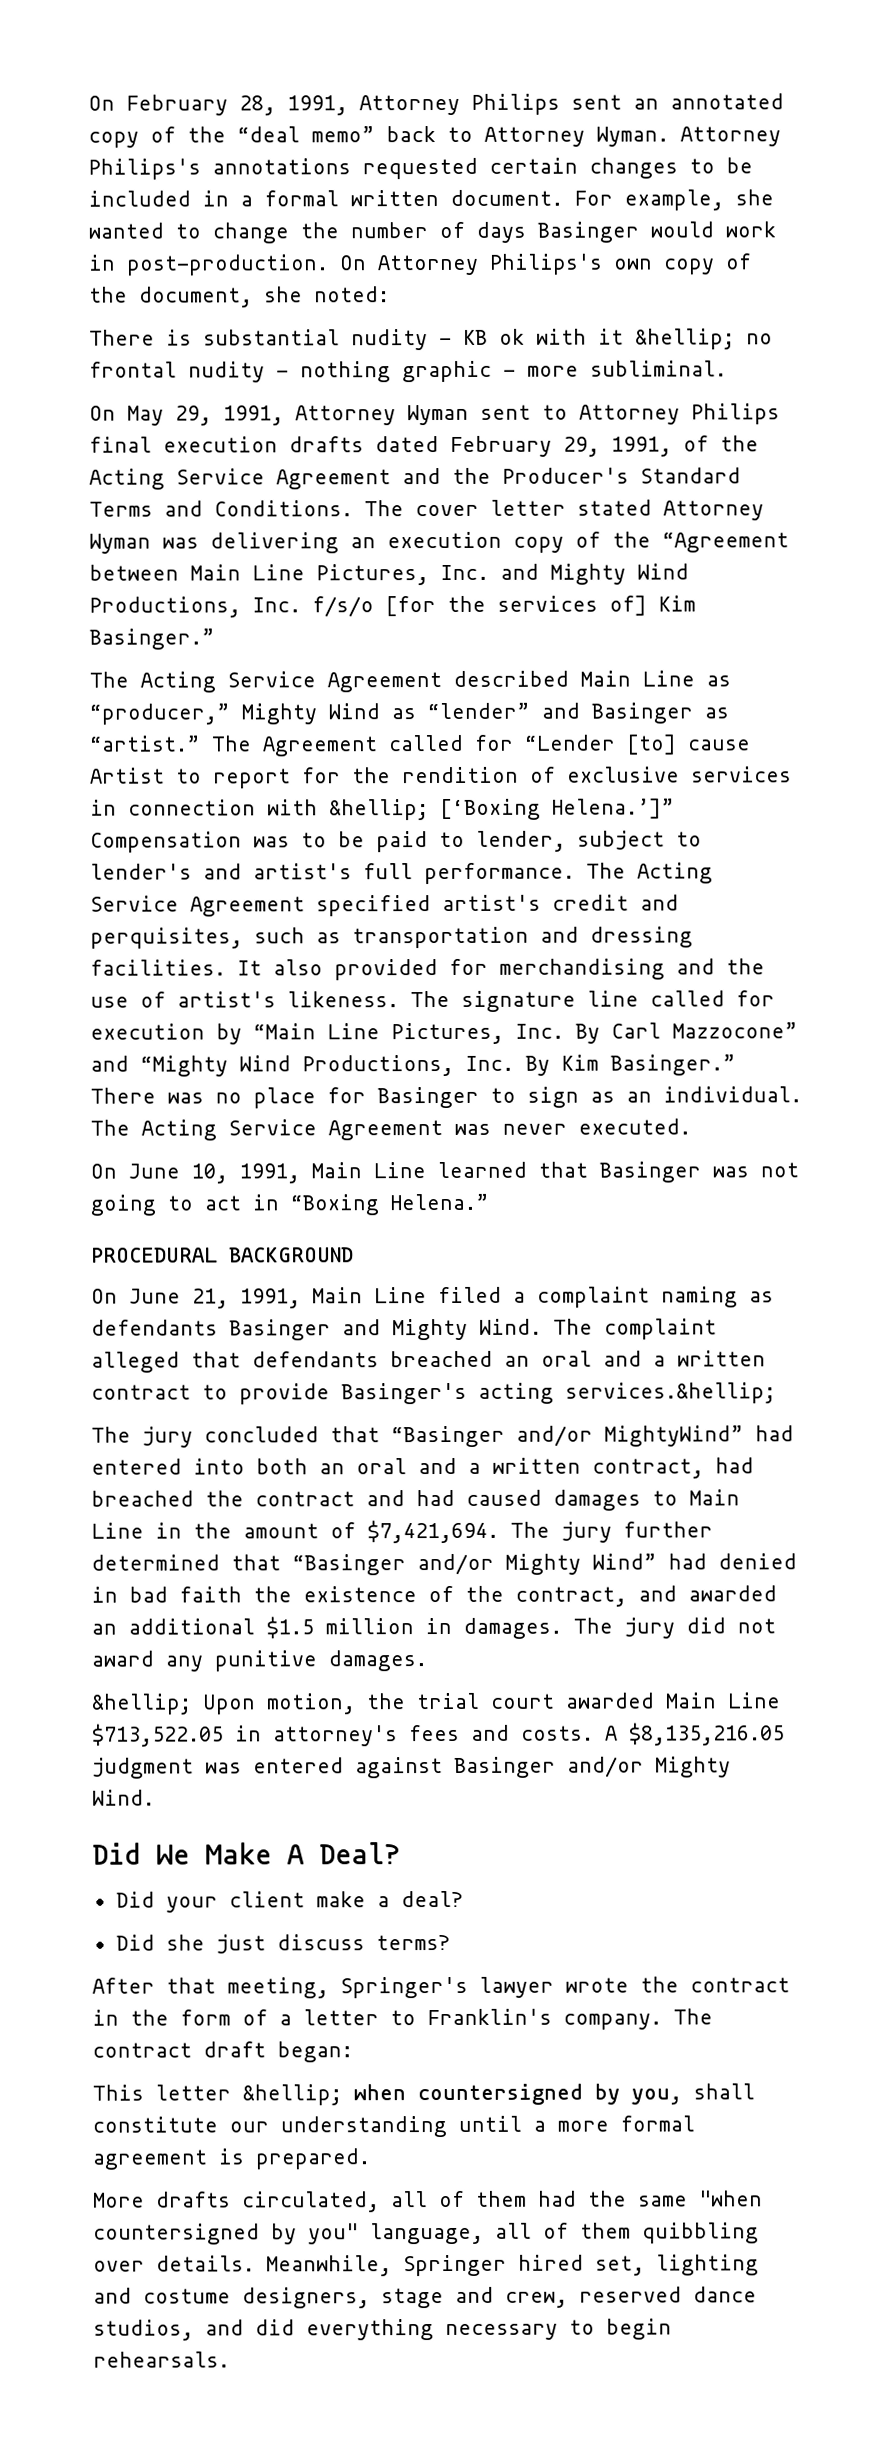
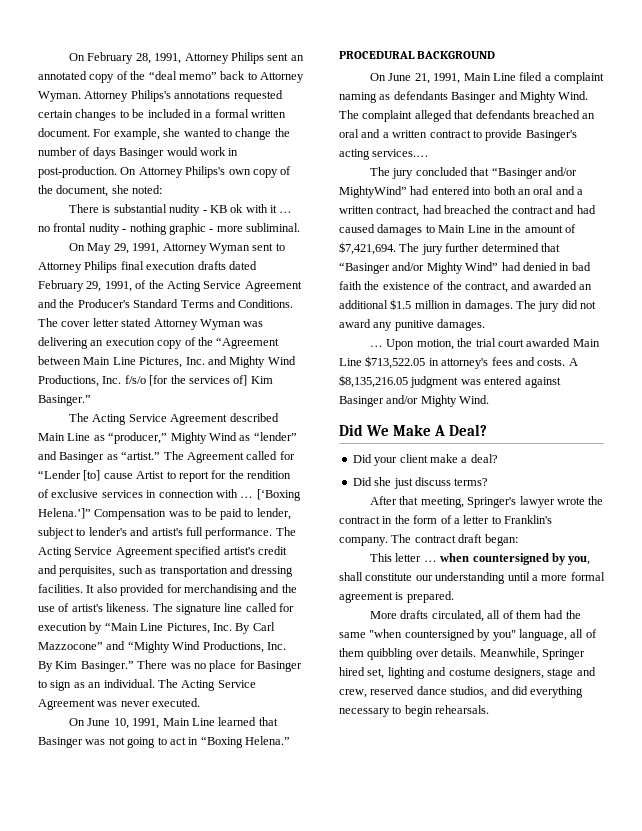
[635,328,735,350] &hellip; -> [279,211,293,213] …
[329,799,429,821] &hellip; -> [240,496,254,498] …
[565,1382,776,1404] services.&hellip; -> [372,149,430,157] services.…
[91,1693,192,1715] &hellip; -> [370,345,384,347] …
[242,2084,342,2106] &hellip; -> [423,560,437,562] …

